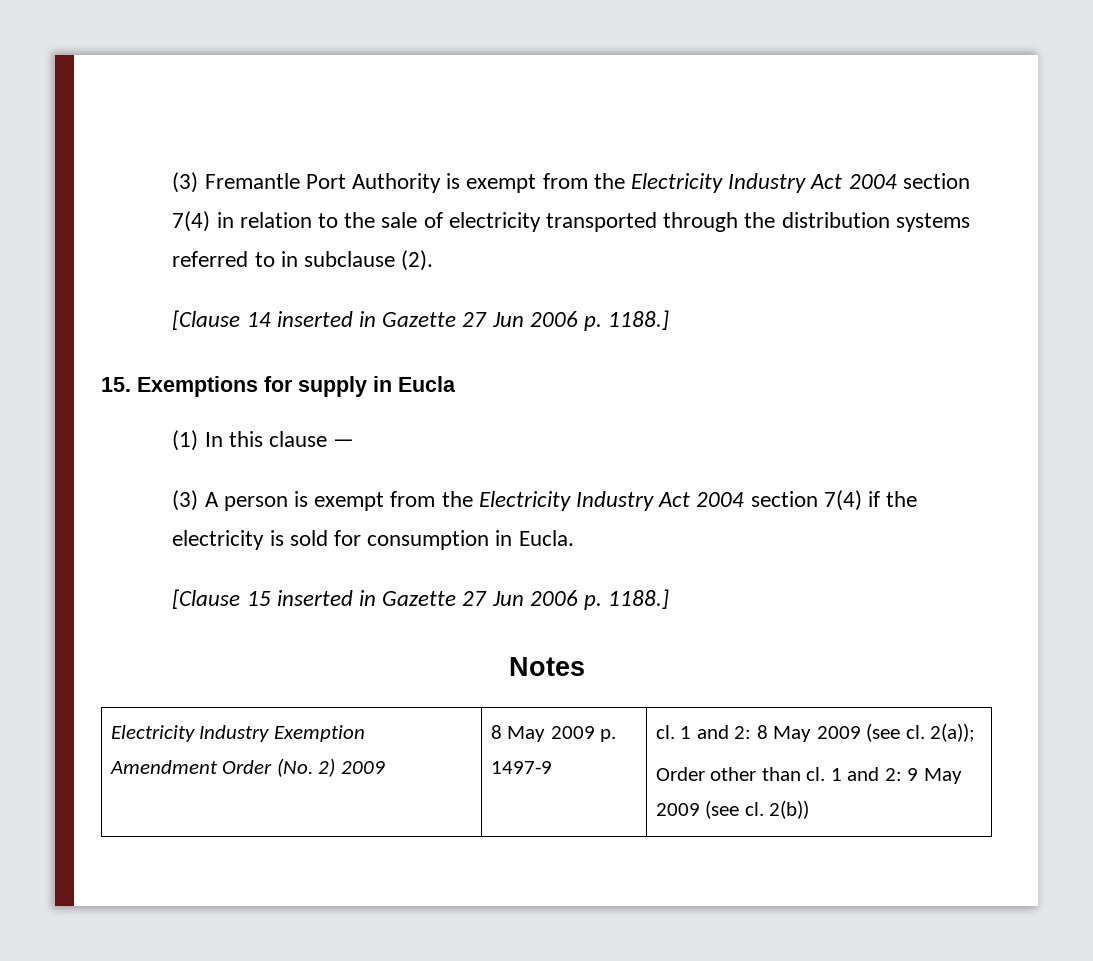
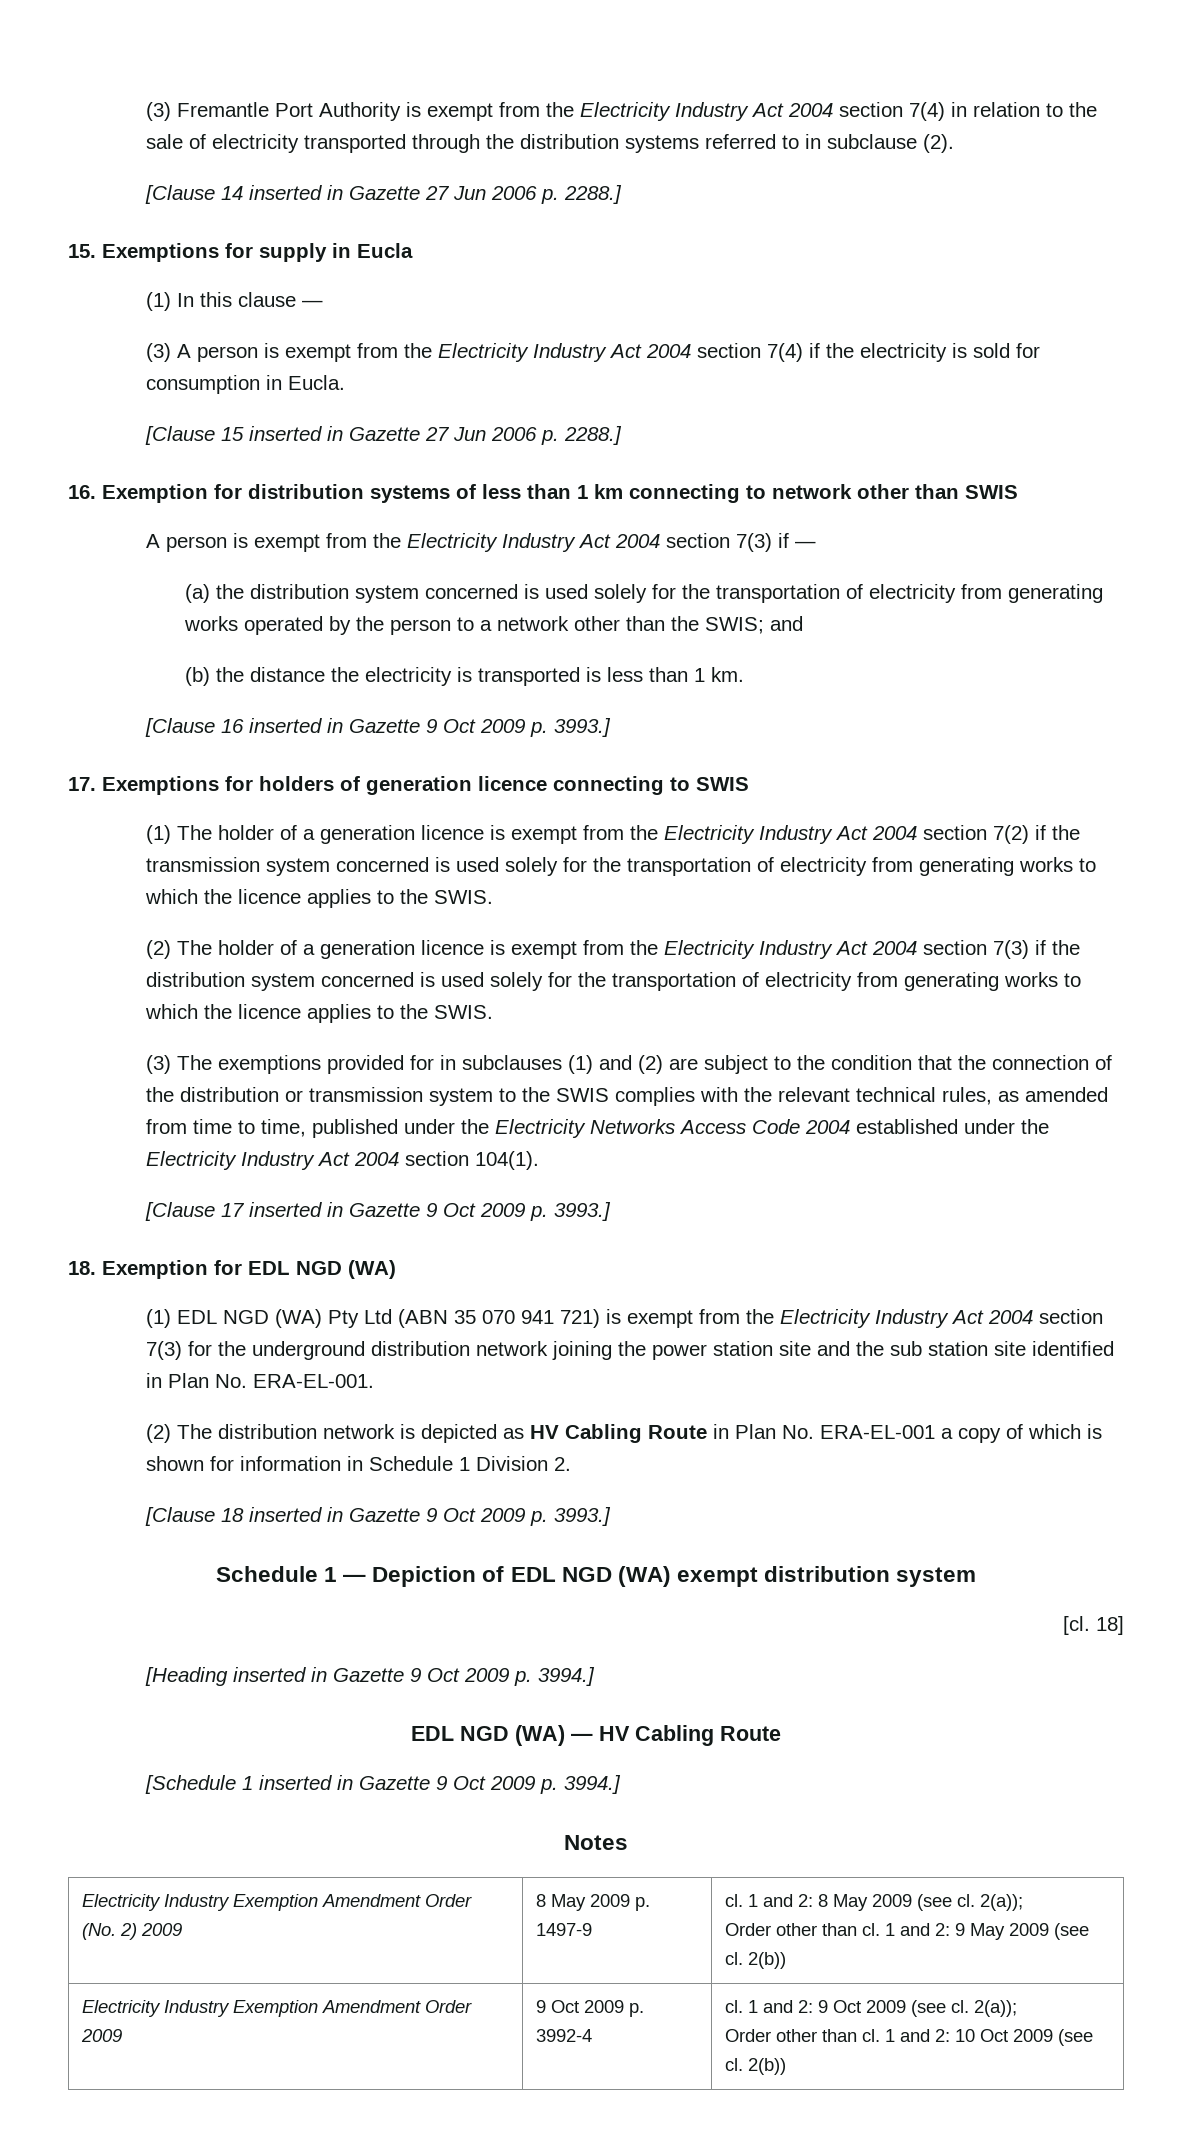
[608,310,670,330] 1188.] -> [563,185,622,204] 2288.]
[608,589,670,609] 1188.] -> [563,426,622,445] [68,484,1018,503] [145,533,816,552] [184,584,1103,603] [183,616,803,635] [184,667,744,686] [144,718,611,737] [68,776,749,795] [145,825,1080,844] [145,857,1096,876] [144,889,493,908] [145,940,1080,959] [145,972,1081,991] [144,1004,493,1023] [145,1055,1112,1074] [145,1087,1108,1106] [145,1119,1049,1138] [145,1151,539,1170] [144,1202,611,1221] [68,1260,396,1279] [145,1309,1103,1328] [145,1341,1114,1360] [145,1373,374,1388] [145,1424,1102,1443] [145,1456,571,1471] [144,1507,611,1526] [216,1566,976,1587] [1063,1616,1124,1635] [144,1667,595,1686] [411,1725,781,1746] [144,1775,621,1794] 2288.] // 16. Exemption for distribution systems of less than 1 km connecting to network other than SWIS // A person is exempt from the Electricity Industry Act 2004 section 7(3) if — // (a) the distribution system concerned is used solely for the transportation of electricity from generating works operated by the person to a network other than the SWIS; and // (b) the distance the electricity is transported is less than 1 km. // [Clause 16 inserted in Gazette 9 Oct 2009 p. 3993.] // 17. Exemptions for holders of generation licence connecting to SWIS // (1) The holder of a generation licence is exempt from the Electricity Industry Act 2004 section 7(2) if the transmission system concerned is used solely for the transportation of electricity from generating works to which the licence applies to the SWIS. // (2) The holder of a generation licence is exempt from the Electricity Industry Act 2004 section 7(3) if the distribution system concerned is used solely for the transportation of electricity from generating works to which the licence applies to the SWIS. // (3) The exemptions provided for in subclauses (1) and (2) are subject to the condition that the connection of the distribution or transmission system to the SWIS complies with the relevant technical rules, as amended from time to time, published under the Electricity Networks Access Code 2004 established under the Electricity Industry Act 2004 section 104(1). // [Clause 17 inserted in Gazette 9 Oct 2009 p. 3993.] // 18. Exemption for EDL NGD (WA) // (1) EDL NGD (WA) Pty Ltd (ABN 35 070 941 721) is exempt from the Electricity Industry Act 2004 section 7(3) for the underground distribution network joining the power station site and the sub station site identified in Plan No. ERA-EL-001. // (2) The distribution network is depicted as HV Cabling Route in Plan No. ERA-EL-001 a copy of which is shown for information in Schedule 1 Division 2. // [Clause 18 inserted in Gazette 9 Oct 2009 p. 3993.] // Schedule 1 — Depiction of EDL NGD (WA) exempt distribution system // [cl. 18] // [Heading inserted in Gazette 9 Oct 2009 p. 3994.] // EDL NGD (WA) — HV Cabling Route // [Schedule 1 inserted in Gazette 9 Oct 2009 p. 3994.]
(810, 809) none -> [82,2000,473,2017] [81,2029,123,2042] [536,2000,645,2017] [536,2029,593,2042] [725,2000,1018,2017] [725,2029,1094,2046] [725,2058,787,2075] // Electricity Industry Exemption Amendment Order 2009 | 9 Oct 2009 p. 3992-4 | cl. 1 and 2: 9 Oct 2009 (see cl. 2(a)); // Order other than cl. 1 and 2: 10 Oct 2009 (see cl. 2(b))

